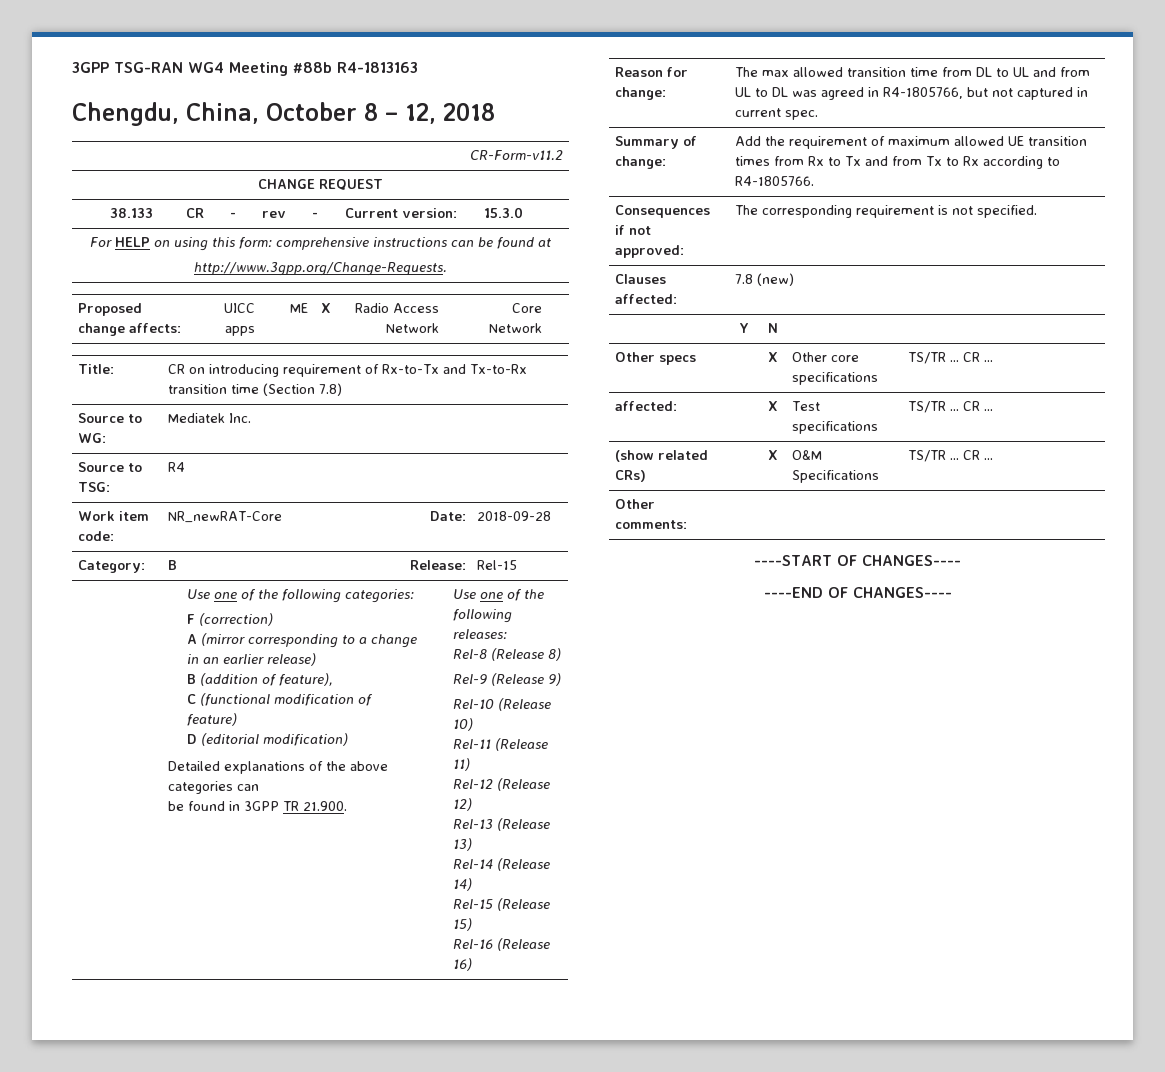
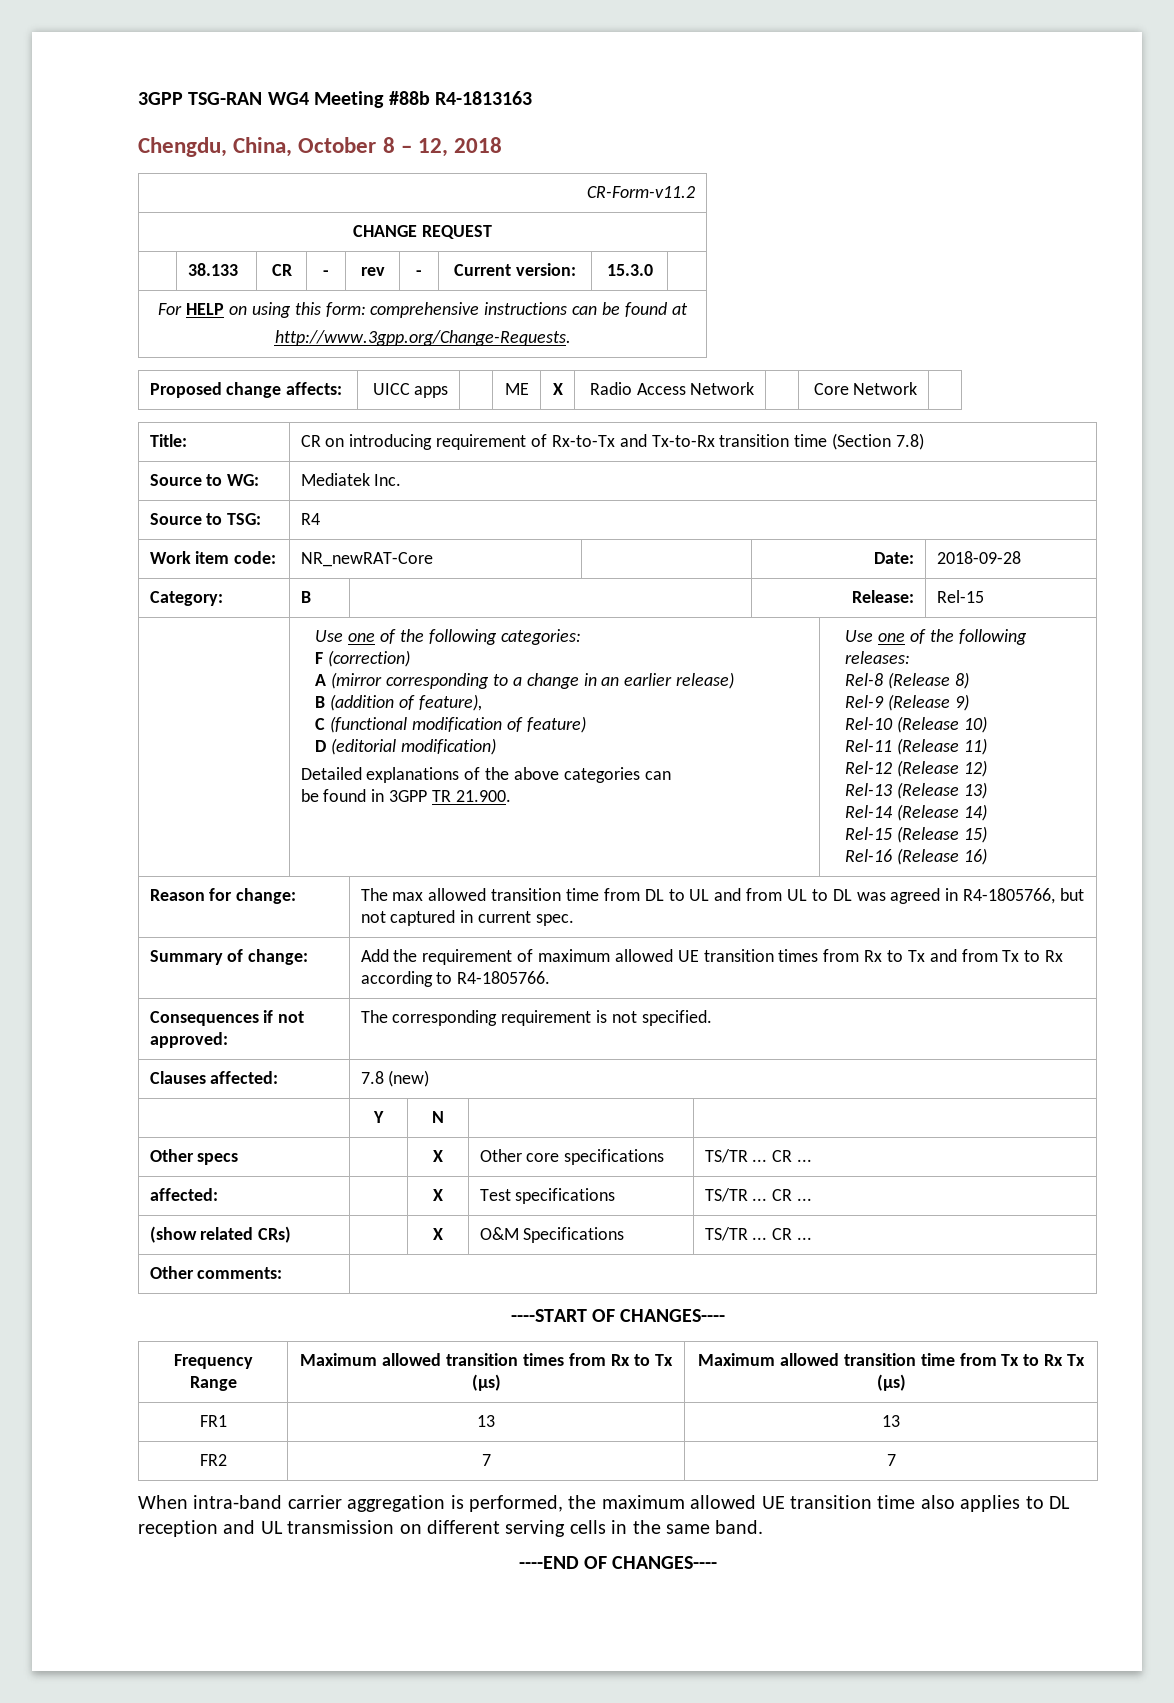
(961, 560) none -> [173,1354,253,1369] [189,1376,237,1391] [300,1353,673,1366] [471,1374,501,1391] [698,1353,1085,1366] [876,1374,906,1391] [199,1415,227,1427] [477,1415,495,1427] [882,1415,900,1427] [199,1454,227,1466] [481,1454,491,1466] [886,1454,896,1466] [138,1495,1070,1512] [138,1520,764,1537] // Frequency Range | Maximum allowed transition times from Rx to Tx (µs) | Maximum allowed transition time from Tx to Rx Tx (µs) // FR1 | 13 | 13 // FR2 | 7 | 7 // When intra-band carrier aggregation is performed, the maximum allowed UE transition time also applies to DL reception and UL transmission on different serving cells in the same band.

